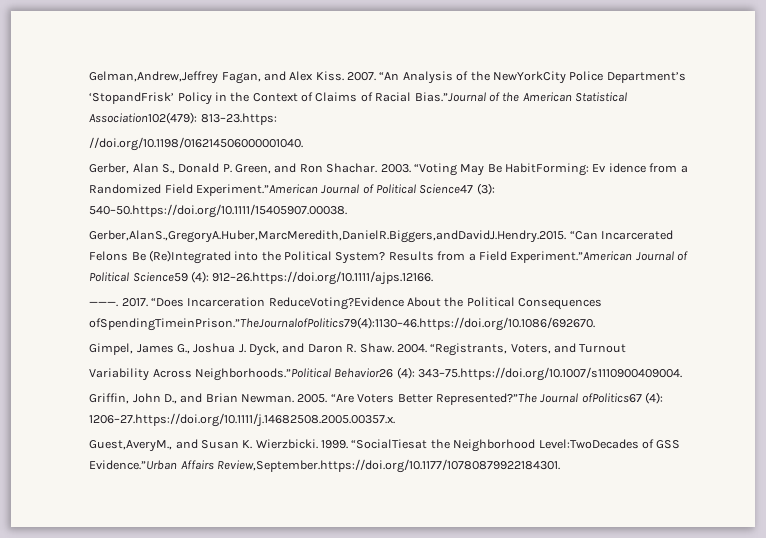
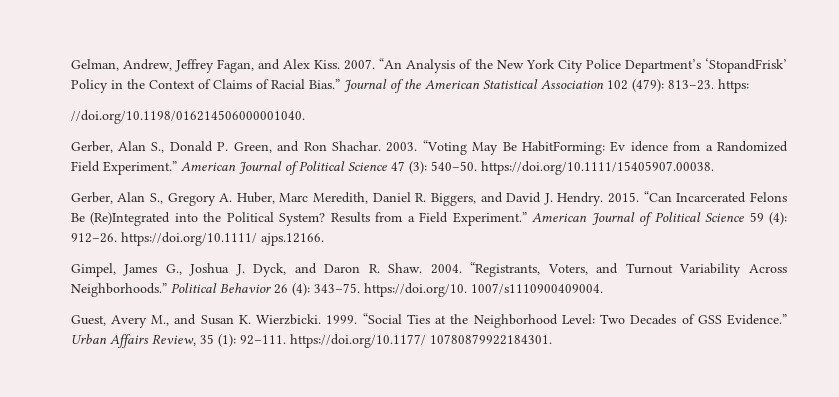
[89,71,219,84] Gelman,Andrew,Jeffrey -> [70,59,214,73] Gelman, Andrew, Jeffrey
[492,71,566,84] NewYorkCity -> [496,59,583,73] New York City
[414,92,486,102] Bias.”Journal -> [308,79,387,92] Bias.” Journal
[89,112,277,125] Association102(479): 813–23.https: -> [540,79,749,93] Association 102 (479): 813–23. https:
[195,183,495,196] [89,204,348,218] [89,230,567,243] Experiment.”American Journal of Political Science47 (3): 540–50.https://doi.org/10.1111/15405907.00038. // Gerber,AlanS.,GregoryA.Huber,MarcMeredith,DanielR.Biggers,andDavidJ.Hendry.2015. -> [102,161,714,175] [70,192,640,206] Experiment.” American Journal of Political Science 47 (3): 540–50. https://doi.org/10.1111/15405907.00038. // Gerber, Alan S., Gregory A. Huber, Marc Meredith, Daniel R. Biggers, and David J. Hendry. 2015.
[510,251,689,263] [89,271,434,285] [89,297,603,310] [89,317,596,331] Experiment.”American Journal of Political Science59 (4): 912–26.https://doi.org/10.1111/ajps.12166. // ———. 2017. “Does Incarceration ReduceVoting?Evidence About the Political Consequences ofSpendingTimeinPrison.”TheJournalofPolitics79(4):1130–46.https://doi.org/10.1086/692670. -> [452,212,788,226] [70,232,324,246] Experiment.” American Journal of Political Science 59 (4): 912–26. https://doi.org/10.1111/ ajps.12166.
(627, 348) // -> (673, 268) none
[194,367,683,381] [89,392,664,405] [89,413,396,427] [89,440,173,452] Neighborhoods.”Political Behavior26 (4): 343–75.https://doi.org/10.1007/s1110900409004. // Griffin, John D., and Brian Newman. 2005. “Are Voters Better Represented?”The Journal ofPolitics67 (4): 1206–27.https://doi.org/10.1111/j.14682508.2005.00357.x. // Guest,AveryM., -> [70,283,603,297] [70,315,170,328] Neighborhoods.” Political Behavior 26 (4): 343–75. https://doi.org/10. 1007/s1110900409004. // Guest, Avery M.,
[351,439,681,452] [89,459,560,473] “SocialTiesat the Neighborhood Level:TwoDecades of GSS Evidence.”Urban Affairs Review,September.https://doi.org/10.1177/10780879922184301. -> [362,313,788,328] [70,334,552,348] “Social Ties at the Neighborhood Level: Two Decades of GSS Evidence.” Urban Affairs Review, 35 (1): 92–111. https://doi.org/10.1177/ 10780879922184301.

